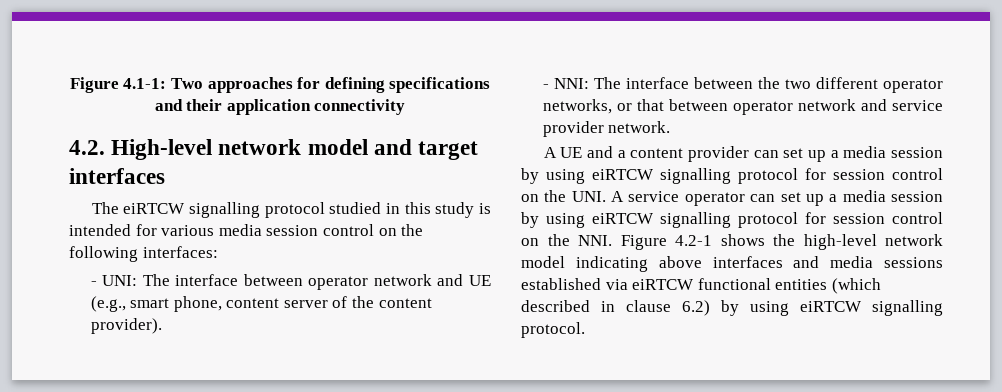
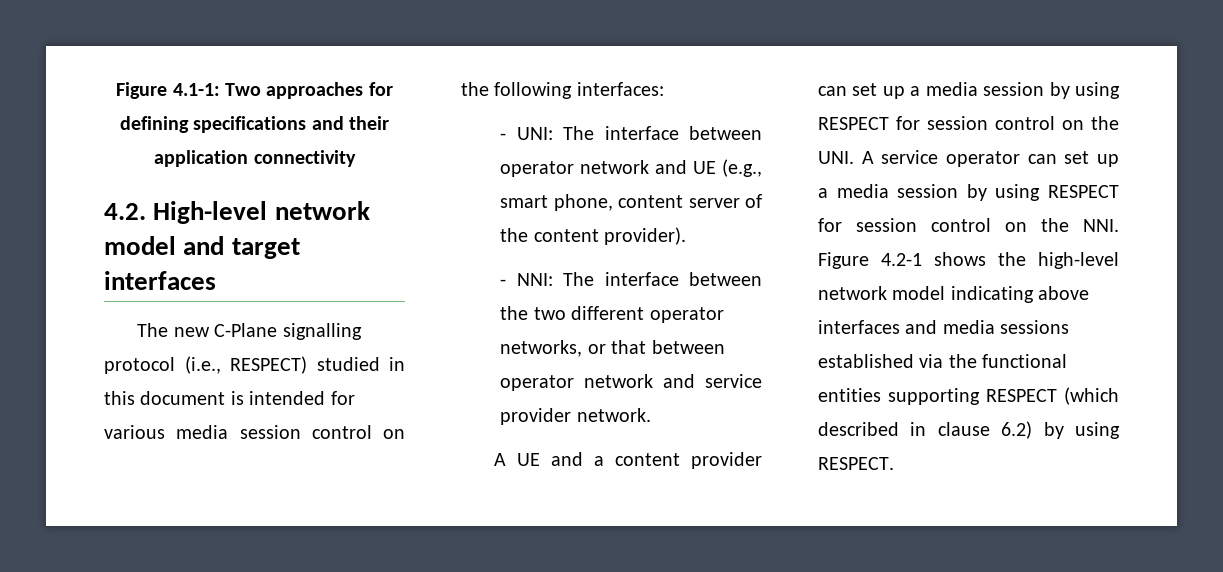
[123,202,325,218] eiRTCW signalling protocol -> [173,323,362,340] [104,356,307,374] new C-Plane signalling protocol (i.e., RESPECT)
[435,202,475,218] study -> [140,391,226,405] document
[592,168,798,184] eiRTCW signalling protocol -> [818,117,889,130] RESPECT
[592,212,798,228] eiRTCW signalling protocol -> [1048,185,1119,198] RESPECT
[632,279,695,290] eiRTCW -> [948,354,977,368] the
(828, 284) none -> [888,388,1057,405] supporting RESPECT
[800,300,943,316] [521,322,585,338] eiRTCW signalling protocol. -> [818,457,894,470] RESPECT.

